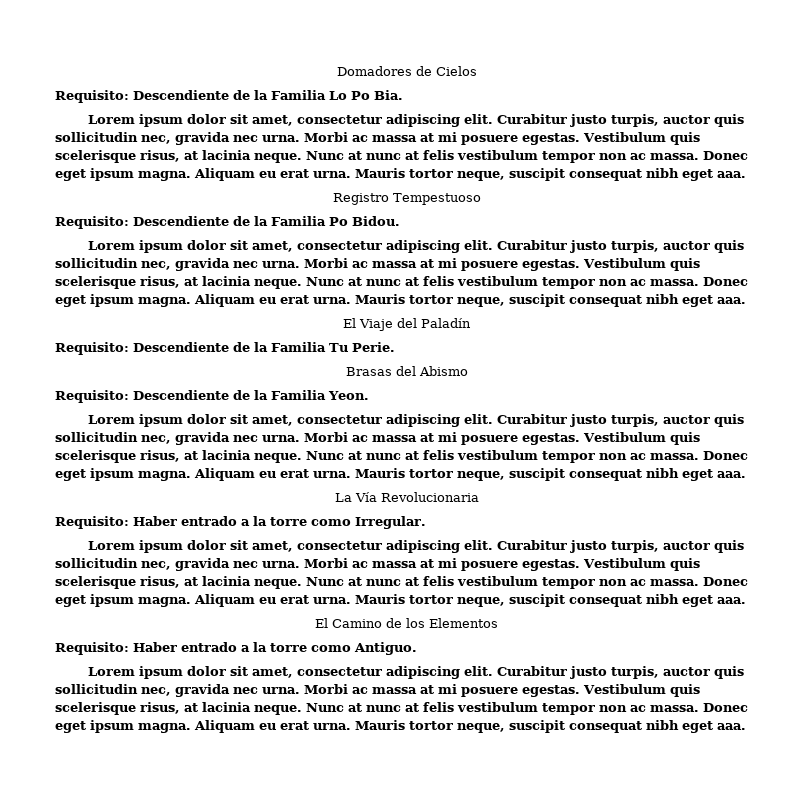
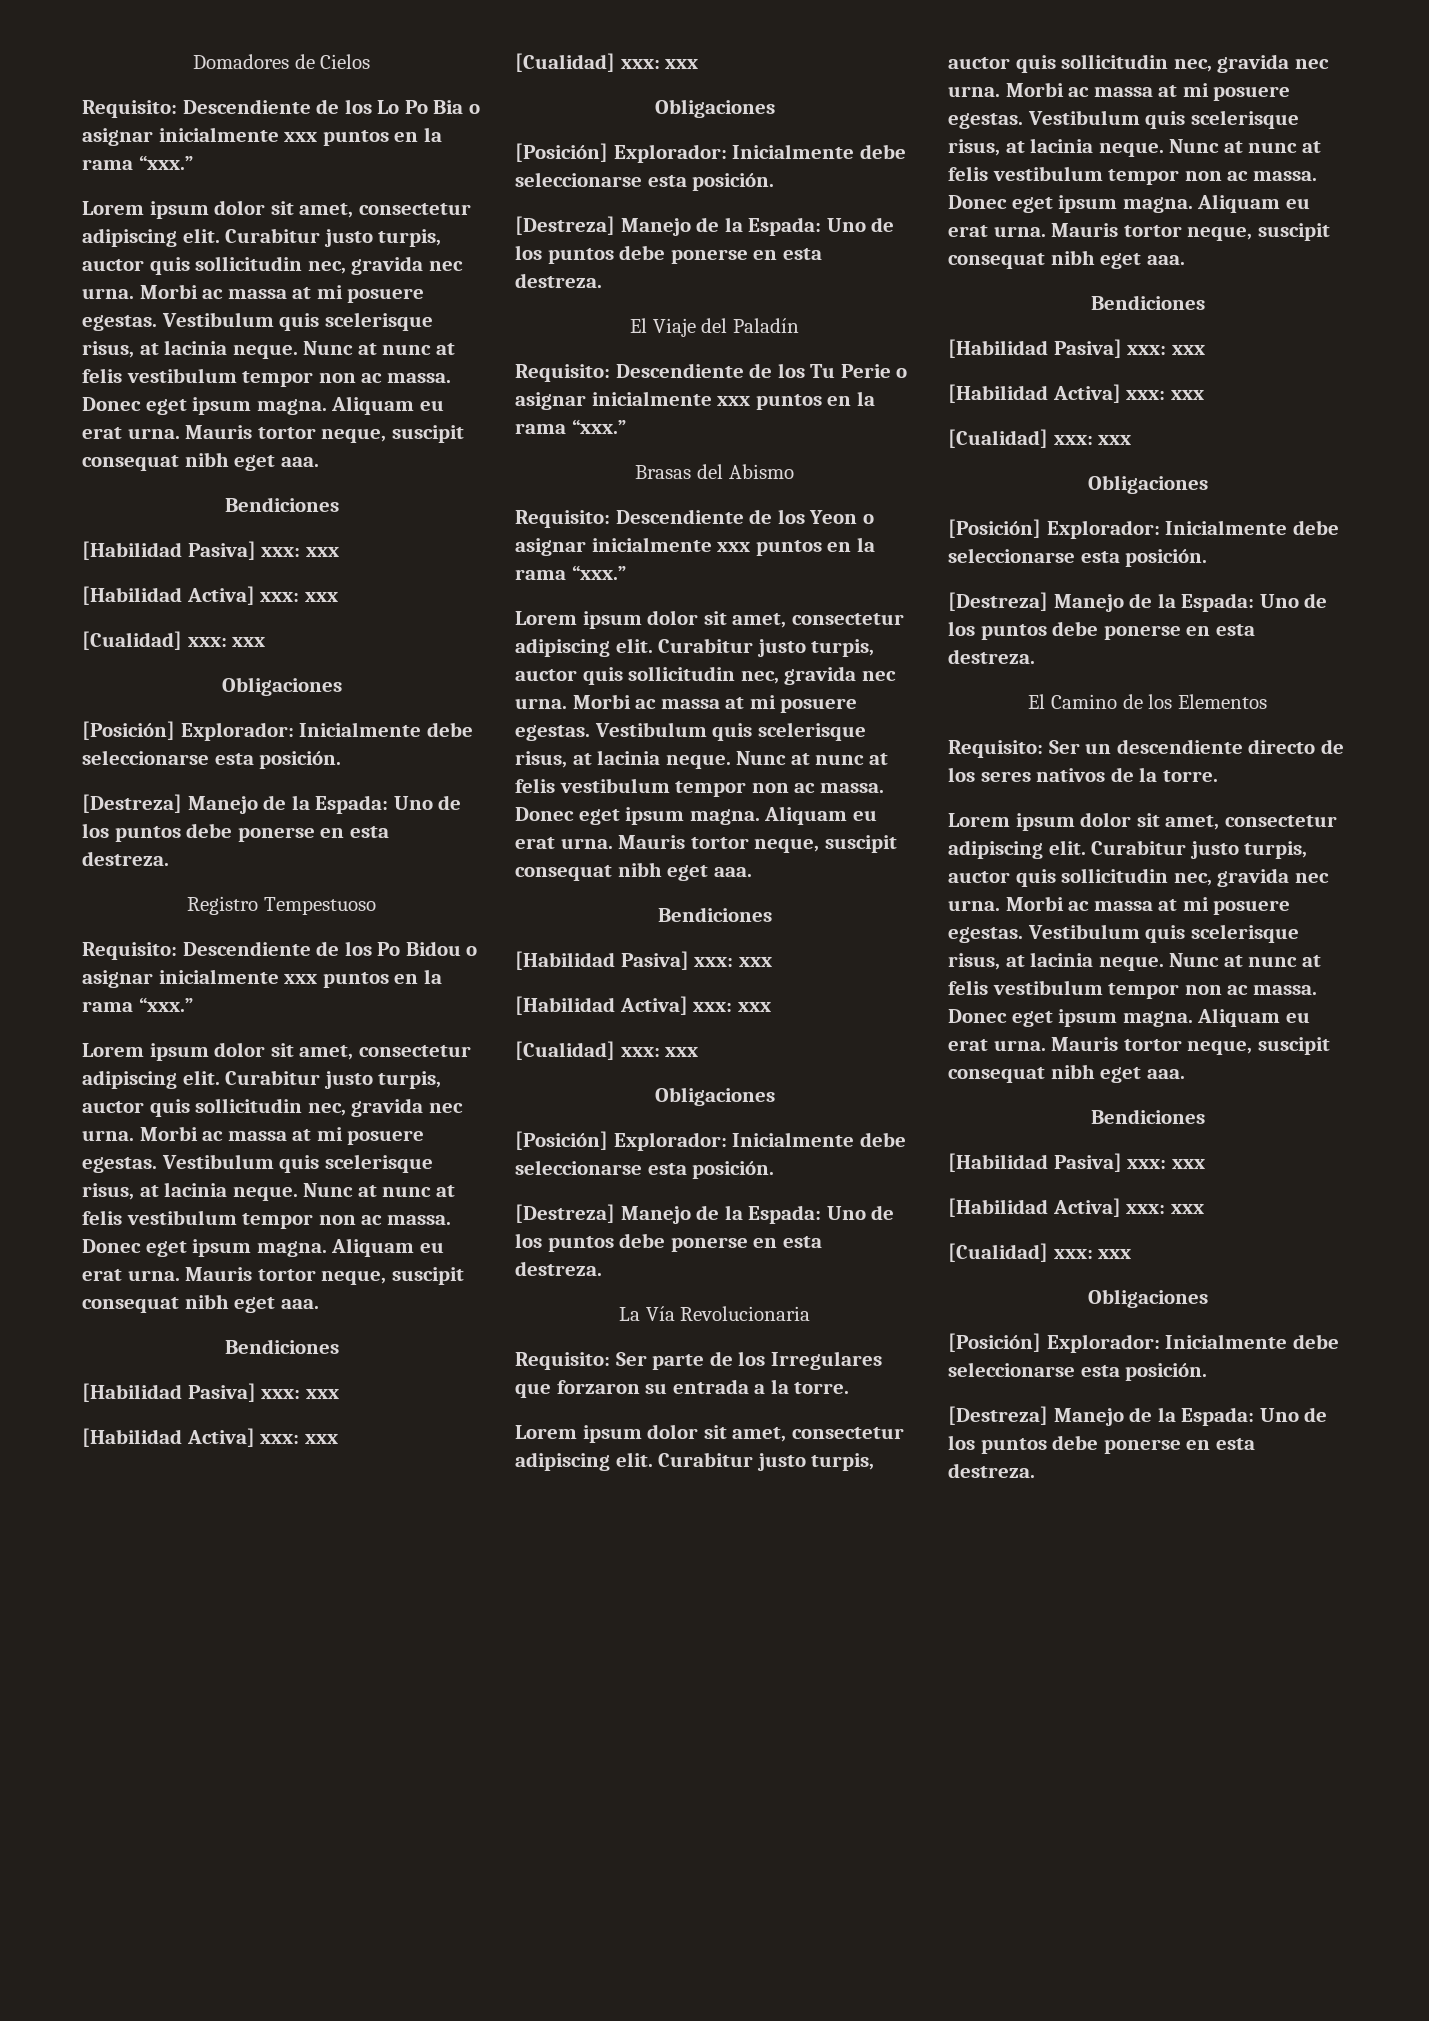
[254,90,403,100] la Familia Lo Po Bia. -> [344,99,480,114] [82,127,442,146] [82,155,193,170] los Lo Po Bia o asignar inicialmente xxx puntos en la rama “xxx.”
(746, 174) none -> [224,497,339,512] [82,541,339,560] [82,586,338,605] [82,631,266,650] [221,677,342,696] [82,721,473,741] [82,750,342,769] [82,794,462,814] [82,823,389,842] [82,851,169,866] // Bendiciones // [Habilidad Pasiva] xxx: xxx // [Habilidad Activa] xxx: xxx // [Cualidad] xxx: xxx // Obligaciones // [Posición] Explorador: Inicialmente debe seleccionarse esta posición. // [Destreza] Manejo de la Espada: Uno de los puntos debe ponerse en esta destreza.
[254,216,400,226] la Familia Po Bidou. -> [344,941,478,956] [82,969,442,988] [82,997,193,1012] los Po Bidou o asignar inicialmente xxx puntos en la rama “xxx.”
(746, 300) none -> [224,1339,339,1354] [82,1383,339,1402] [82,1428,338,1447] [515,53,699,72] [654,99,775,118] [515,143,906,163] [515,172,775,191] [515,216,895,236] [515,245,822,264] [515,273,602,288] // Bendiciones // [Habilidad Pasiva] xxx: xxx // [Habilidad Activa] xxx: xxx // [Cualidad] xxx: xxx // Obligaciones // [Posición] Explorador: Inicialmente debe seleccionarse esta posición. // [Destreza] Manejo de la Espada: Uno de los puntos debe ponerse en esta destreza.
[254,342,395,352] la Familia Tu Perie. -> [777,363,908,378] [515,391,875,410] [515,419,626,434] los Tu Perie o asignar inicialmente xxx puntos en la rama “xxx.”
[254,390,369,400] la Familia Yeon. -> [777,509,874,524] [515,537,875,556] [515,565,626,580] los Yeon o asignar inicialmente xxx puntos en la rama “xxx.”
[334,492,479,502] [55,516,426,529] La Vía Revolucionaria // Requisito: Haber entrado a la torre como Irregular. -> [657,907,772,922] [515,951,772,970] [515,996,771,1015] [515,1041,699,1060] [654,1087,775,1106] [515,1131,906,1151] [515,1160,775,1179] [515,1204,895,1224] [515,1233,822,1252] [515,1261,602,1276] [618,1306,811,1321] [515,1351,882,1370] [515,1379,850,1398] Bendiciones // [Habilidad Pasiva] xxx: xxx // [Habilidad Activa] xxx: xxx // [Cualidad] xxx: xxx // Obligaciones // [Posición] Explorador: Inicialmente debe seleccionarse esta posición. // [Destreza] Manejo de la Espada: Uno de los puntos debe ponerse en esta destreza. // La Vía Revolucionaria // Requisito: Ser parte de los Irregulares que forzaron su entrada a la torre.
(746, 600) none -> [1090,295,1205,310] [948,339,1205,358] [948,384,1204,403] [948,429,1132,448] [1087,475,1208,494] [948,519,1339,539] [948,548,1208,567] [948,592,1328,612] [948,621,1255,640] [948,649,1035,664] // Bendiciones // [Habilidad Pasiva] xxx: xxx // [Habilidad Activa] xxx: xxx // [Cualidad] xxx: xxx // Obligaciones // [Posición] Explorador: Inicialmente debe seleccionarse esta posición. // [Destreza] Manejo de la Espada: Uno de los puntos debe ponerse en esta destreza.
[133,642,417,655] Haber entrado a la torre como Antiguo. -> [1048,739,1344,754] [948,767,1218,782] Ser un descendiente directo de los seres nativos de la torre.
(746, 726) none -> [1090,1109,1205,1124] [948,1153,1205,1172] [948,1198,1204,1217] [948,1243,1132,1262] [1087,1289,1208,1308] [948,1333,1339,1353] [948,1362,1208,1381] [948,1406,1328,1426] [948,1435,1255,1454] [948,1463,1035,1478] // Bendiciones // [Habilidad Pasiva] xxx: xxx // [Habilidad Activa] xxx: xxx // [Cualidad] xxx: xxx // Obligaciones // [Posición] Explorador: Inicialmente debe seleccionarse esta posición. // [Destreza] Manejo de la Espada: Uno de los puntos debe ponerse en esta destreza.

